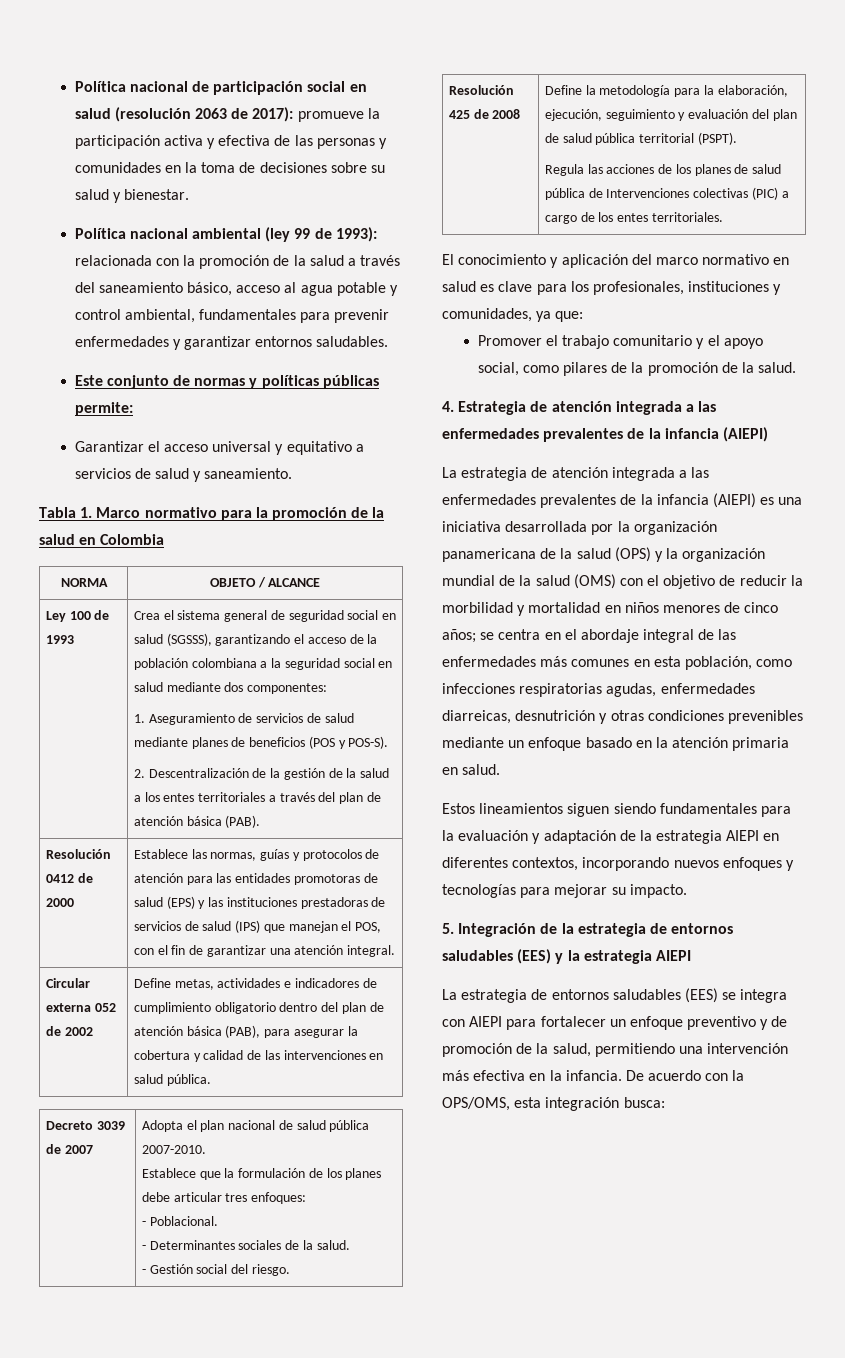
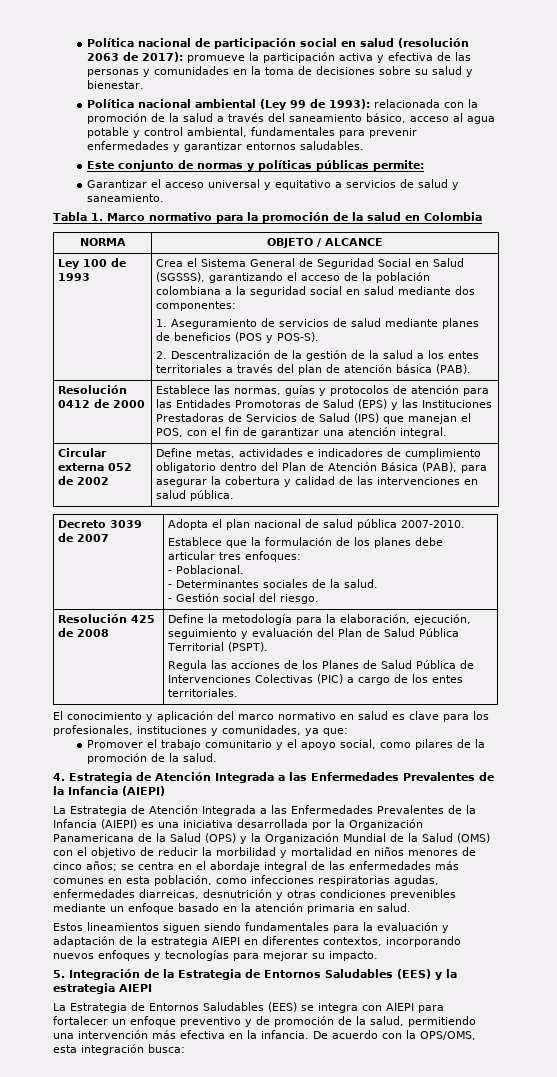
[265,227,291,242] (ley -> [260,99,287,110] (Ley
[177,610,397,622] [133,634,163,644] sistema general de seguridad social en salud -> [200,258,464,269] Sistema General de Seguridad Social en Salud
[235,873,378,885] [133,896,386,909] [133,921,232,931] entidades promotoras de salud (EPS) y las instituciones prestadoras de servicios de salud -> [175,399,492,410] [155,413,350,422] Entidades Promotoras de Salud (EPS) y las Instituciones Prestadoras de Servicios de Salud
[341,1002,384,1014] [133,1026,222,1036] plan de atención básica -> [281,462,418,471] Plan de Atención Básica
[772,109,797,121] [544,133,695,145] plan de salud pública territorial -> [337,628,459,637] [166,642,224,651] Plan de Salud Pública Territorial
[694,164,782,176] [544,188,585,200] planes de salud pública -> [321,660,456,669] Planes de Salud Pública
[693,188,749,198] colectivas -> [254,674,313,683] Colectivas
[551,401,717,415] [442,428,719,442] atención integrada a las enfermedades prevalentes de la infancia -> [155,772,494,783] [53,786,118,795] Atención Integrada a las Enfermedades Prevalentes de la Infancia
[461,467,710,481] [442,494,709,508] estrategia de atención integrada a las enfermedades prevalentes de la infancia -> [70,805,476,816] [53,819,97,828] Estrategia de Atención Integrada a las Enfermedades Prevalentes de la Infancia
[633,521,717,535] [442,548,611,562] organización panamericana de la salud -> [349,819,423,830] [53,833,201,842] Organización Panamericana de la Salud
[682,548,766,562] [442,575,570,586] organización mundial de la salud -> [265,833,453,844] Organización Mundial de la Salud
[577,923,734,937] [442,950,513,961] estrategia de entornos saludables -> [178,969,393,980] Estrategia de Entornos Saludables
[461,989,681,1003] estrategia de entornos saludables -> [70,1002,264,1013] Estrategia de Entornos Saludables

